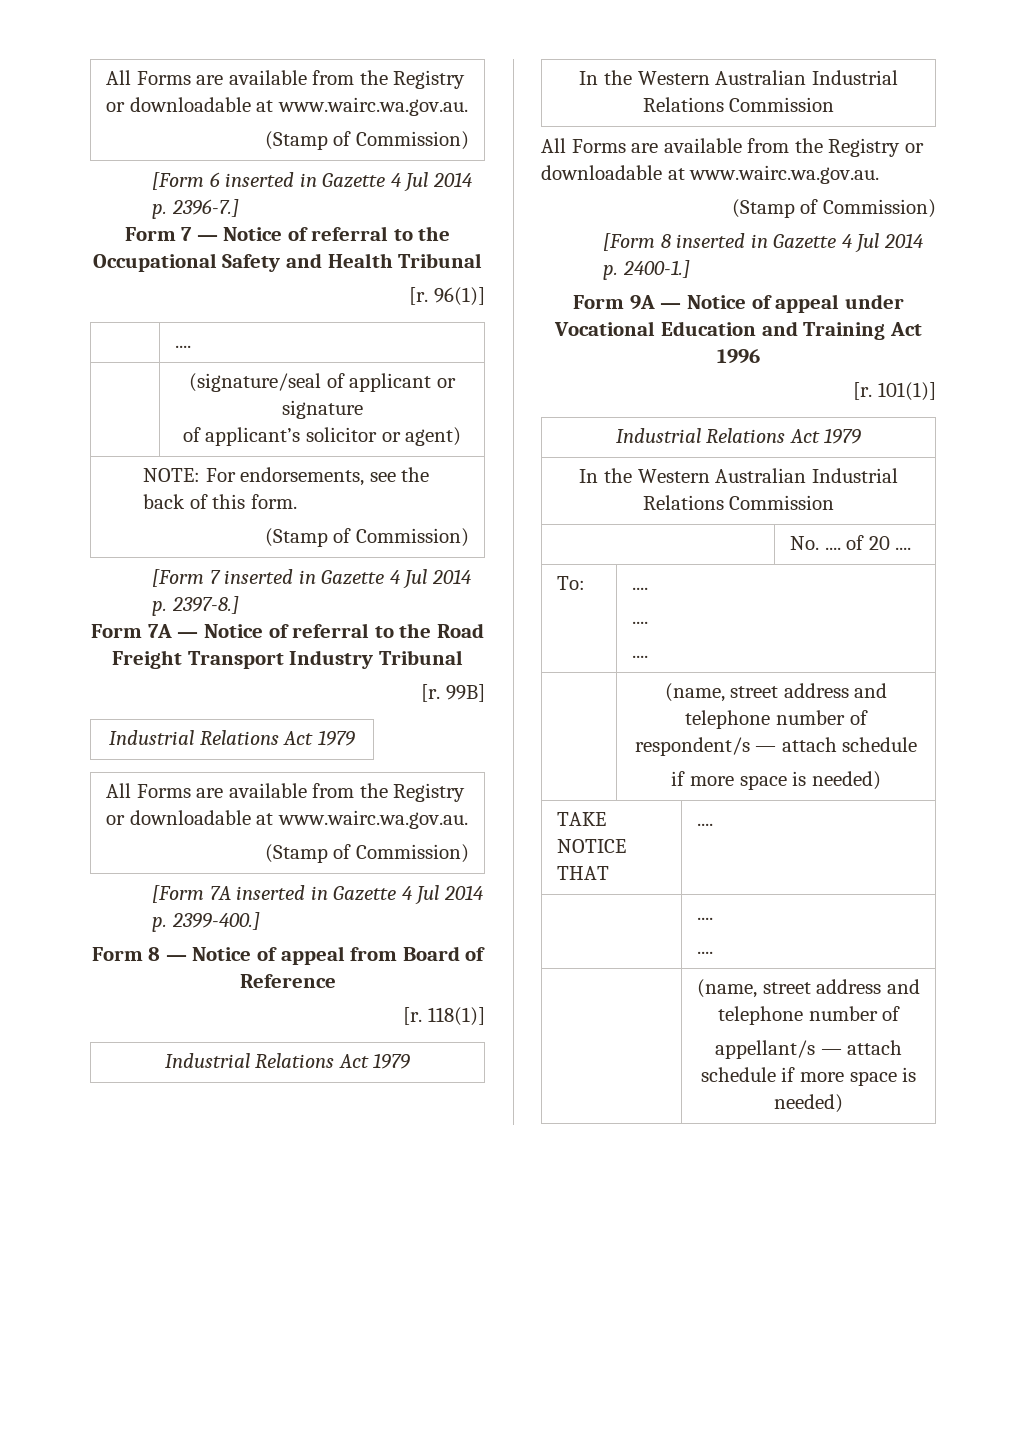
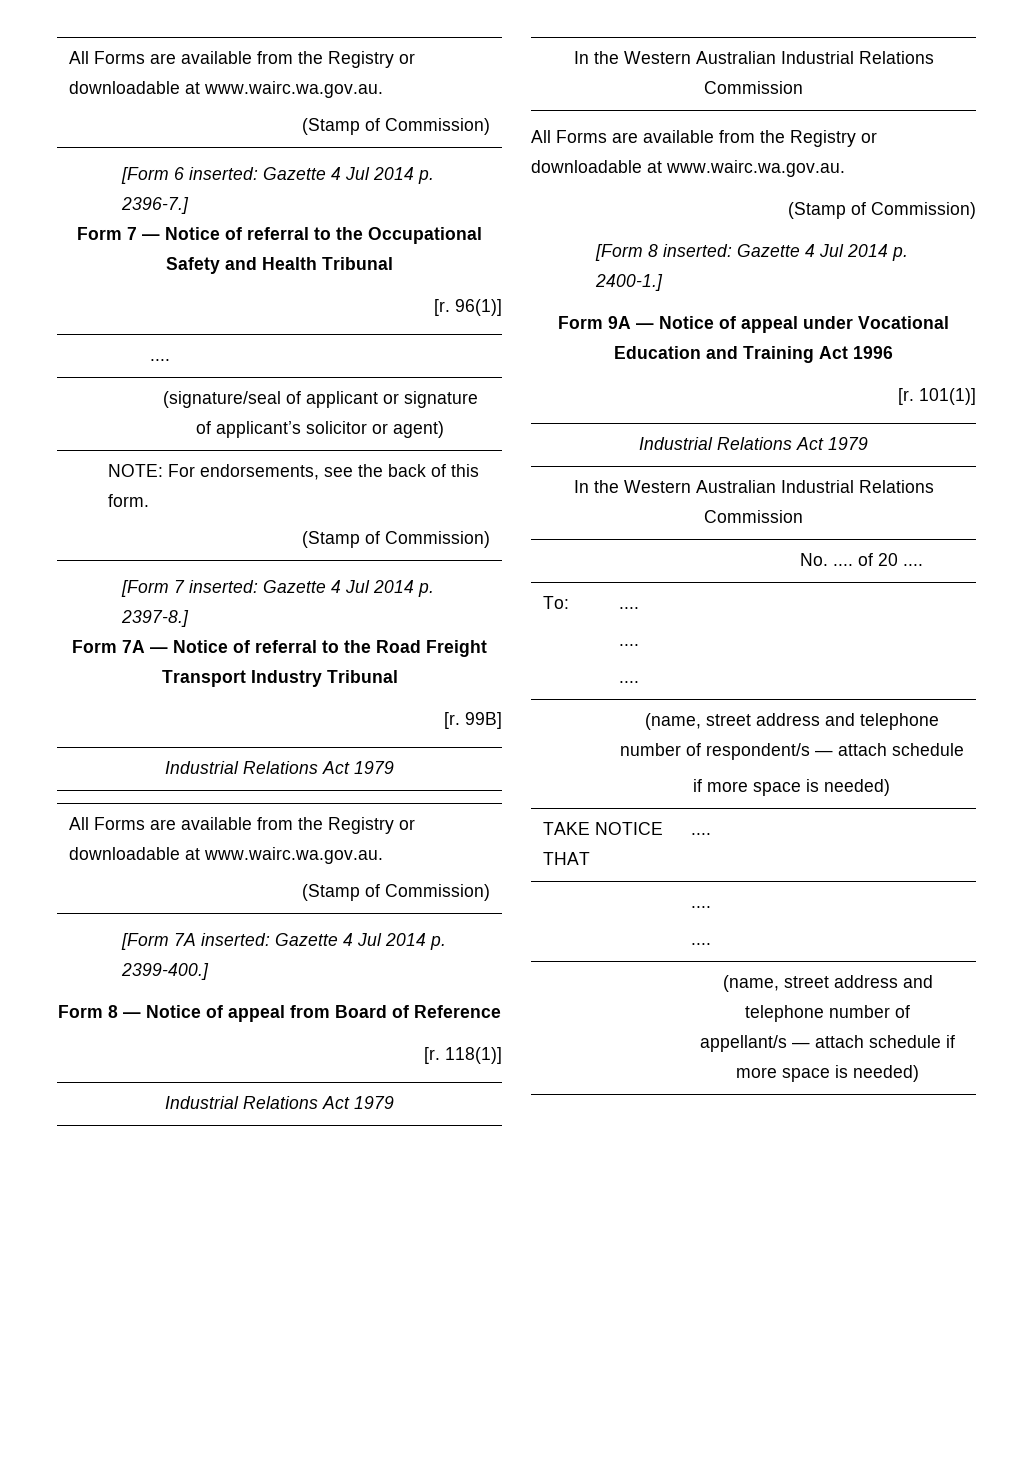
[225,172,317,187] inserted in -> [189,167,259,180] inserted:
[224,569,316,584] inserted in -> [189,580,259,593] inserted:
[236,885,328,900] inserted in -> [201,933,271,946] inserted:
[676,233,768,248] inserted in -> [663,244,733,257] inserted:

